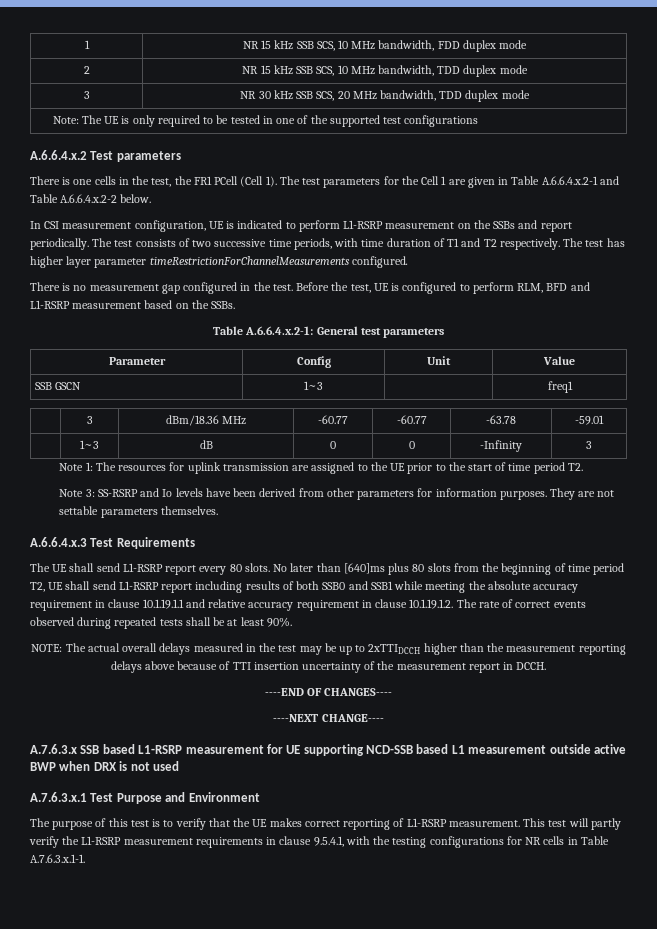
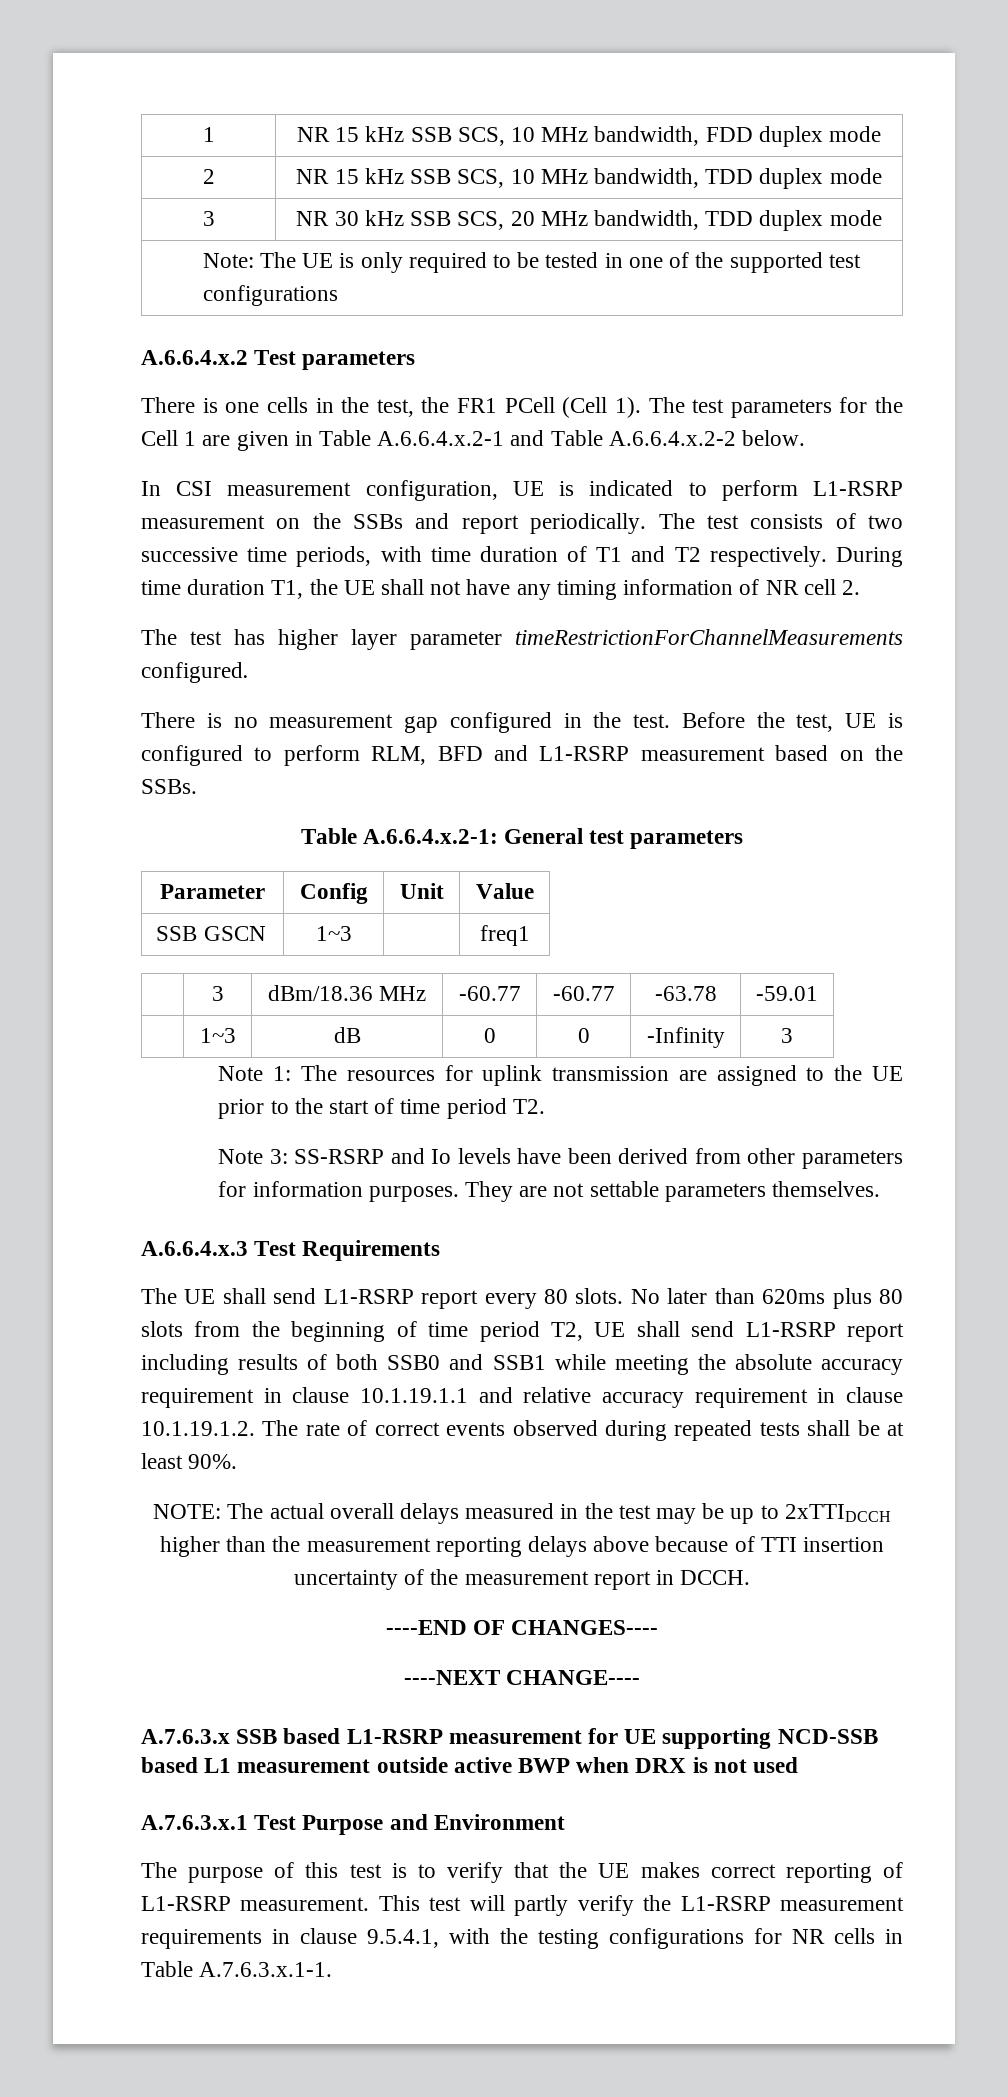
(560, 244) none -> [835,547,903,567] [141,579,860,600] During time duration T1, the UE shall not have any timing information of NR cell 2. //
[343,563,385,574] [640]ms -> [762,1289,826,1304] 620ms

